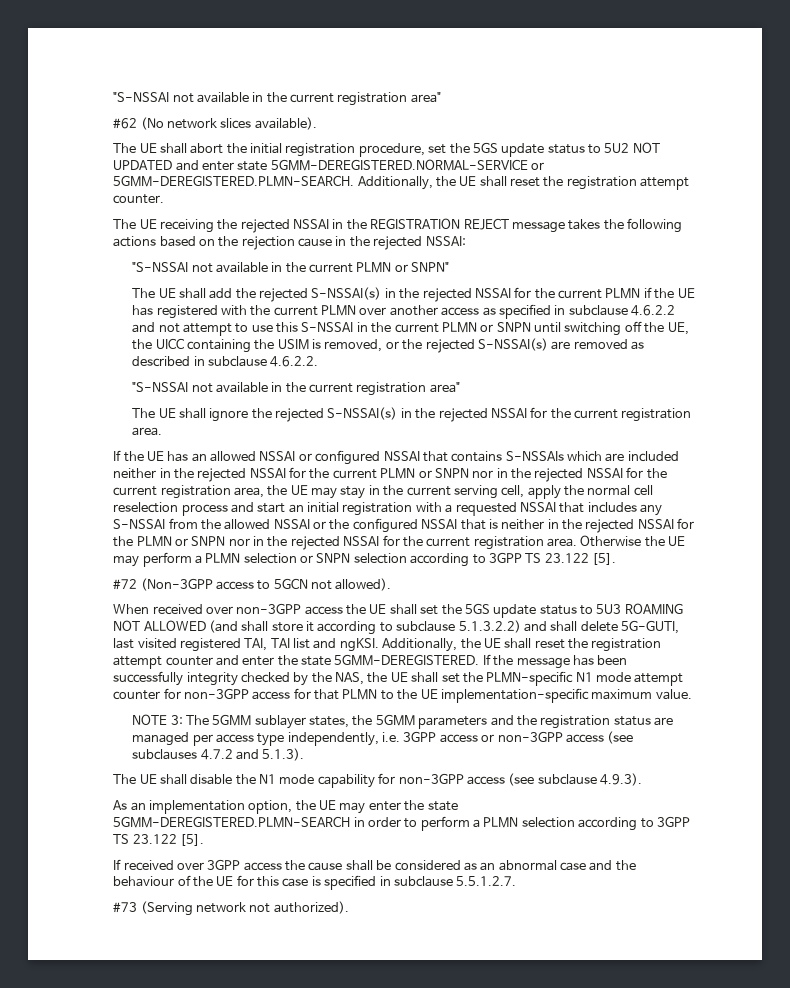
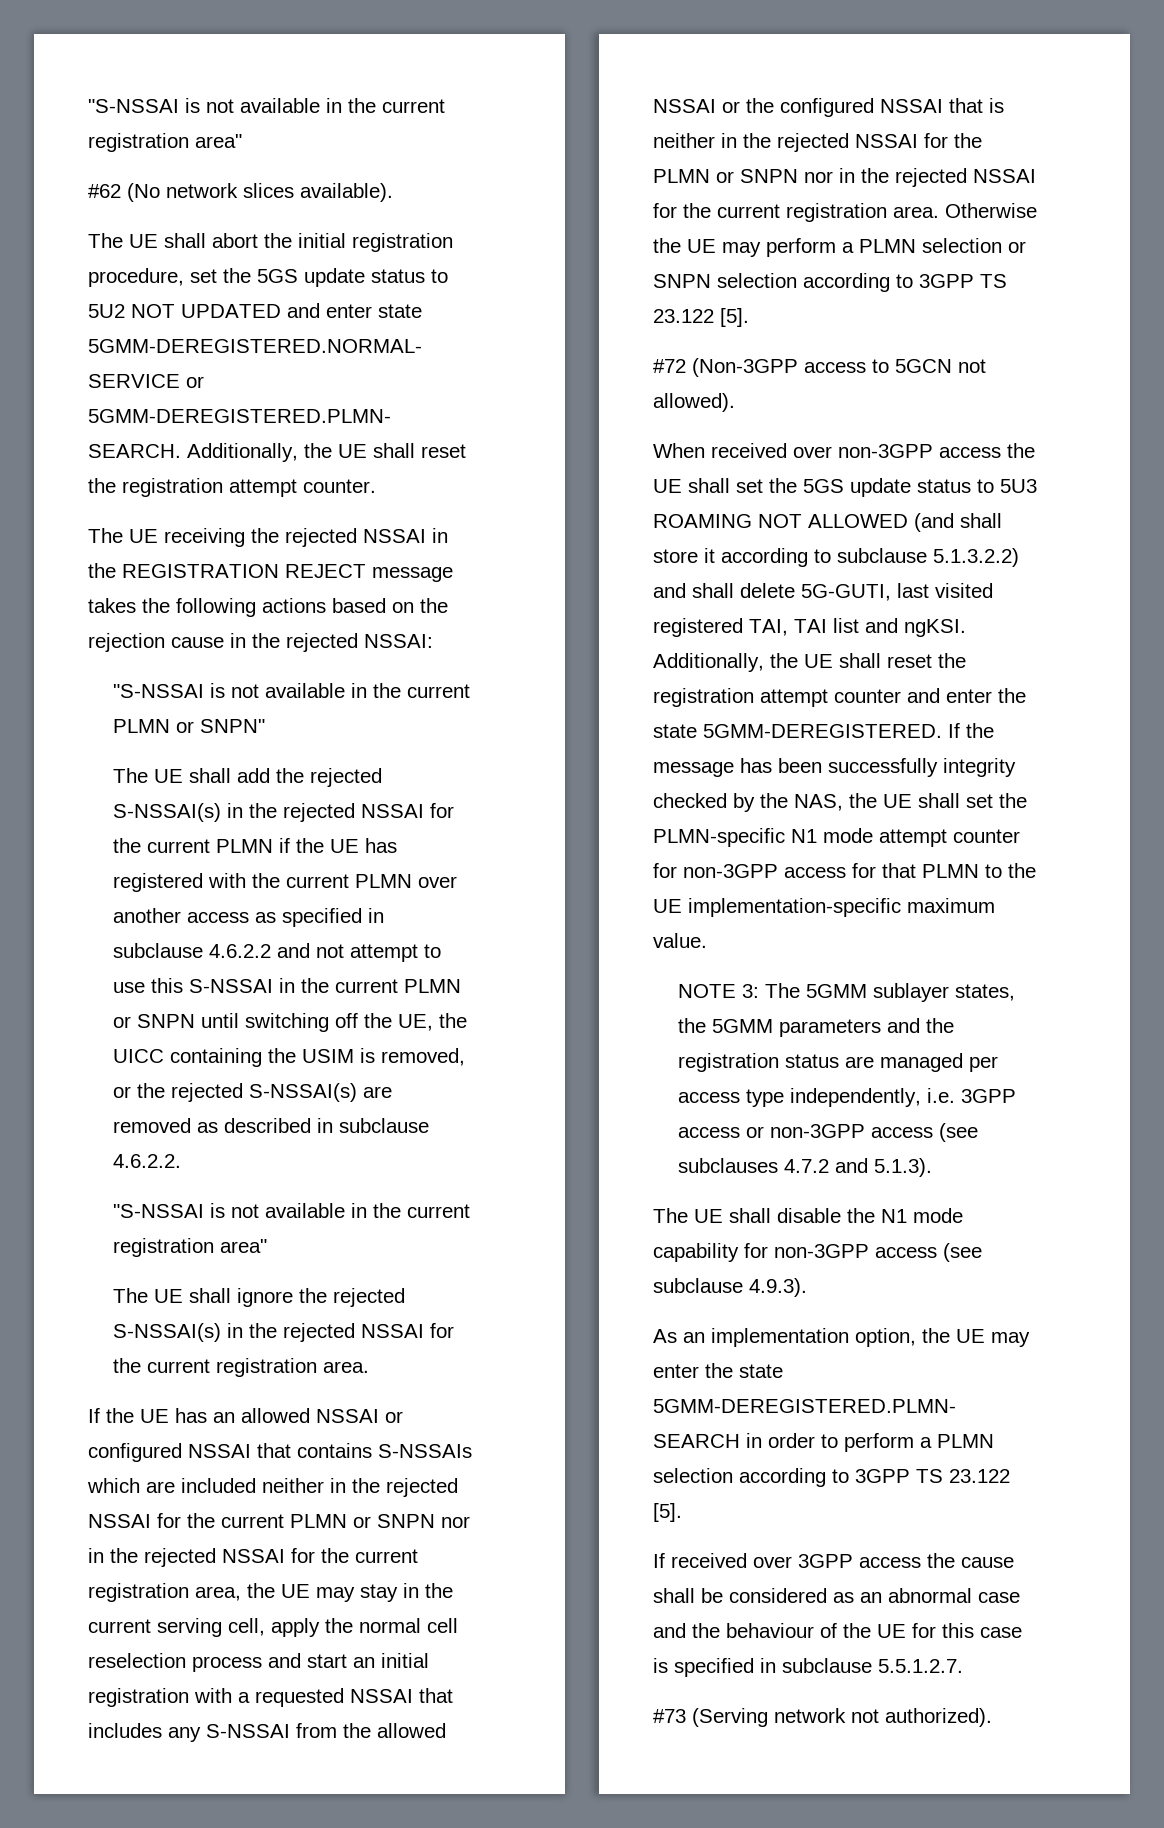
[113,92,170,102] "S-NSSAI -> [88,98,201,113] "S-NSSAI is
(189, 267) none -> [210,683,226,698] is
(189, 387) none -> [210,1203,226,1218] is

